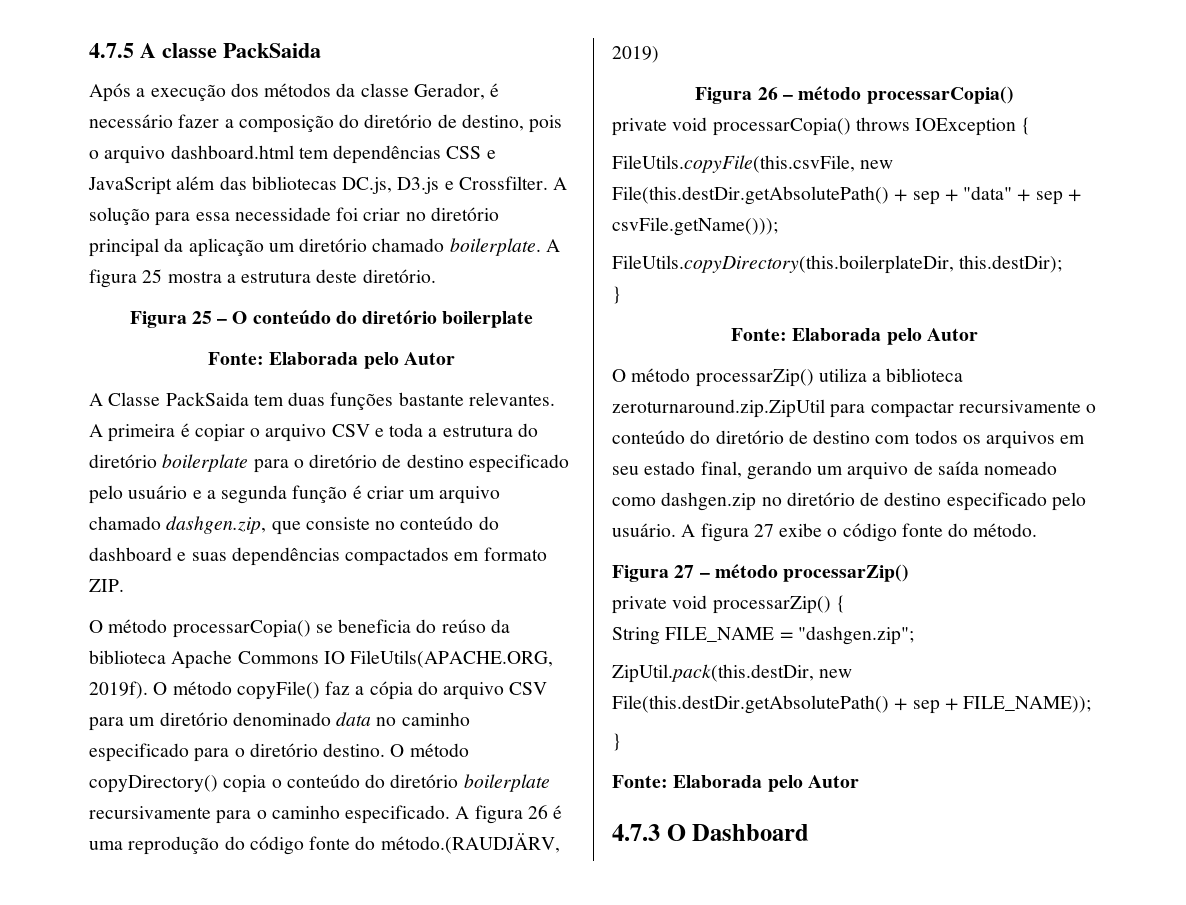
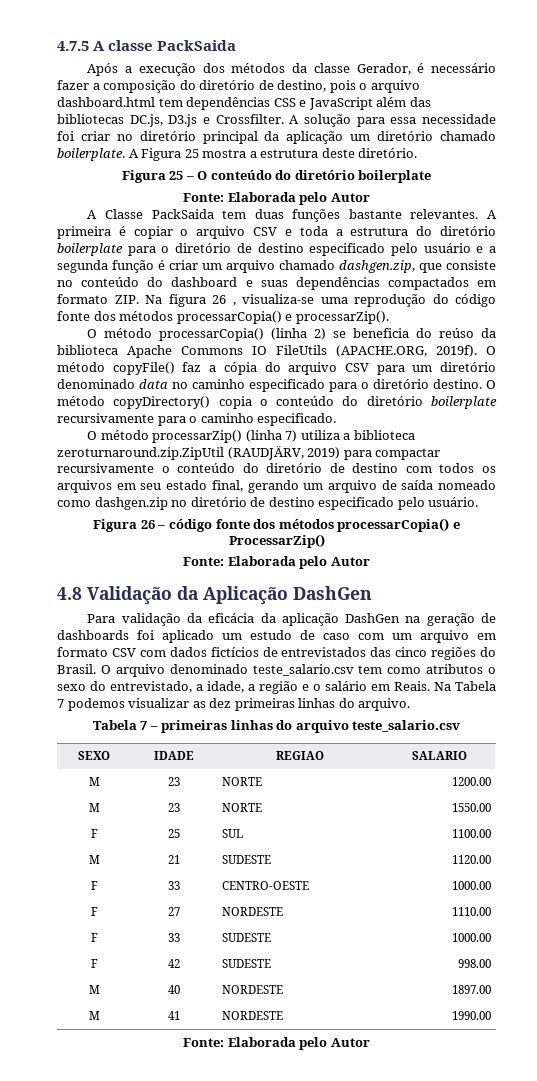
[89,269,137,288] figura -> [141,148,182,161] Figura
(124, 585) none -> [145,294,496,307] [57,311,389,324] Na figura 26 , visualiza-se uma reprodução do código fonte dos métodos processarCopia() e processarZip().
(311, 629) none -> [271,328,327,340] (linha 2)
[350,650,554,668] FileUtils(APACHE.ORG, -> [276,345,427,357] FileUtils (APACHE.ORG,
[455,805,563,824] [89,833,560,855] [612,46,659,63] [695,86,1014,104] [612,117,1031,136] [612,155,894,173] [612,186,1081,205] [612,217,778,236] [612,255,1063,274] [612,286,621,304] [731,328,978,345] A figura 26 é uma reprodução do código fonte do método.(RAUDJÄRV, 2019) // Figura 26 – método processarCopia() // private void processarCopia() throws IOException { // FileUtils.copyFile(this.csvFile, new File(this.destDir.getAbsolutePath() + sep + "data" + sep + csvFile.getName())); // FileUtils.copyDirectory(this.boilerplateDir, this.destDir); // } // Fonte: Elaborada pelo Autor -> (337, 419) none
(814, 378) none -> [245,430,298,442] (linha 7)
(825, 408) none -> [227,446,341,460] (RAUDJÄRV, 2019)
[681,523,1038,542] [612,564,910,582] [612,595,845,614] [612,626,914,645] [612,664,853,683] [612,695,1092,714] [612,733,621,751] [612,775,859,792] [612,824,810,841] A figura 27 exibe o código fonte do método. // Figura 27 – método processarZip() // private void processarZip() { // String FILE_NAME = "dashgen.zip"; // ZipUtil.pack(this.destDir, new File(this.destDir.getAbsolutePath() + sep + FILE_NAME)); // } // Fonte: Elaborada pelo Autor // 4.7.3 O Dashboard -> [93,518,460,532] [228,534,325,548] [183,556,370,569] [57,586,372,605] [87,613,496,626] [57,630,496,643] [57,647,496,660] [57,664,496,677] [57,681,496,694] [57,698,411,711] [92,720,461,733] [78,751,110,760] [154,751,194,760] [276,751,324,760] [411,751,467,760] [88,777,100,786] [168,777,180,786] [222,777,263,786] [451,777,491,786] [88,803,100,812] [168,803,180,812] [222,803,263,812] [451,803,491,812] [90,829,98,838] [168,829,180,838] [222,829,244,838] [451,829,491,838] [88,855,100,864] [168,855,180,864] [222,855,272,864] [451,855,491,864] [90,881,98,890] [168,881,180,890] [222,881,310,890] [451,881,491,890] [90,907,98,916] [168,907,180,916] [222,907,284,916] [451,907,491,916] [90,933,98,942] [168,933,180,942] [222,933,272,942] [451,933,491,942] [90,959,98,968] [168,959,180,968] [222,959,272,968] [457,959,491,968] [88,985,100,994] [168,985,180,994] [222,985,284,994] [451,985,491,994] [88,1011,100,1020] [168,1011,180,1020] [222,1011,284,1020] [451,1011,491,1020] [183,1037,370,1050] // Figura 26 – código fonte dos métodos processarCopia() e ProcessarZip() // Fonte: Elaborada pelo Autor // 4.8 Validação da Aplicação DashGen // Para validação da eficácia da aplicação DashGen na geração de dashboards foi aplicado um estudo de caso com um arquivo em formato CSV com dados fictícios de entrevistados das cinco regiões do Brasil. O arquivo denominado teste_salario.csv tem como atributos o sexo do entrevistado, a idade, a região e o salário em Reais. Na Tabela 7 podemos visualizar as dez primeiras linhas do arquivo. // Tabela 7 – primeiras linhas do arquivo teste_salario.csv // SEXO | IDADE | REGIAO | SALARIO // M | 23 | NORTE | 1200.00 // M | 23 | NORTE | 1550.00 // F | 25 | SUL | 1100.00 // M | 21 | SUDESTE | 1120.00 // F | 33 | CENTRO-OESTE | 1000.00 // F | 27 | NORDESTE | 1110.00 // F | 33 | SUDESTE | 1000.00 // F | 42 | SUDESTE | 998.00 // M | 40 | NORDESTE | 1897.00 // M | 41 | NORDESTE | 1990.00 // Fonte: Elaborada pelo Autor

